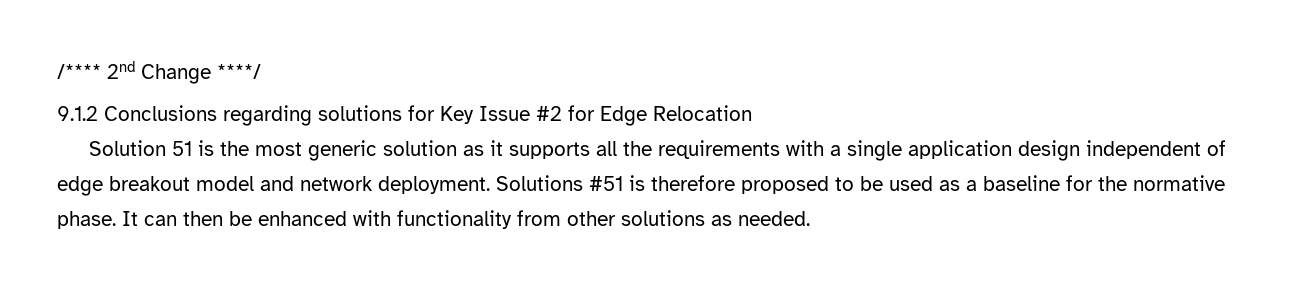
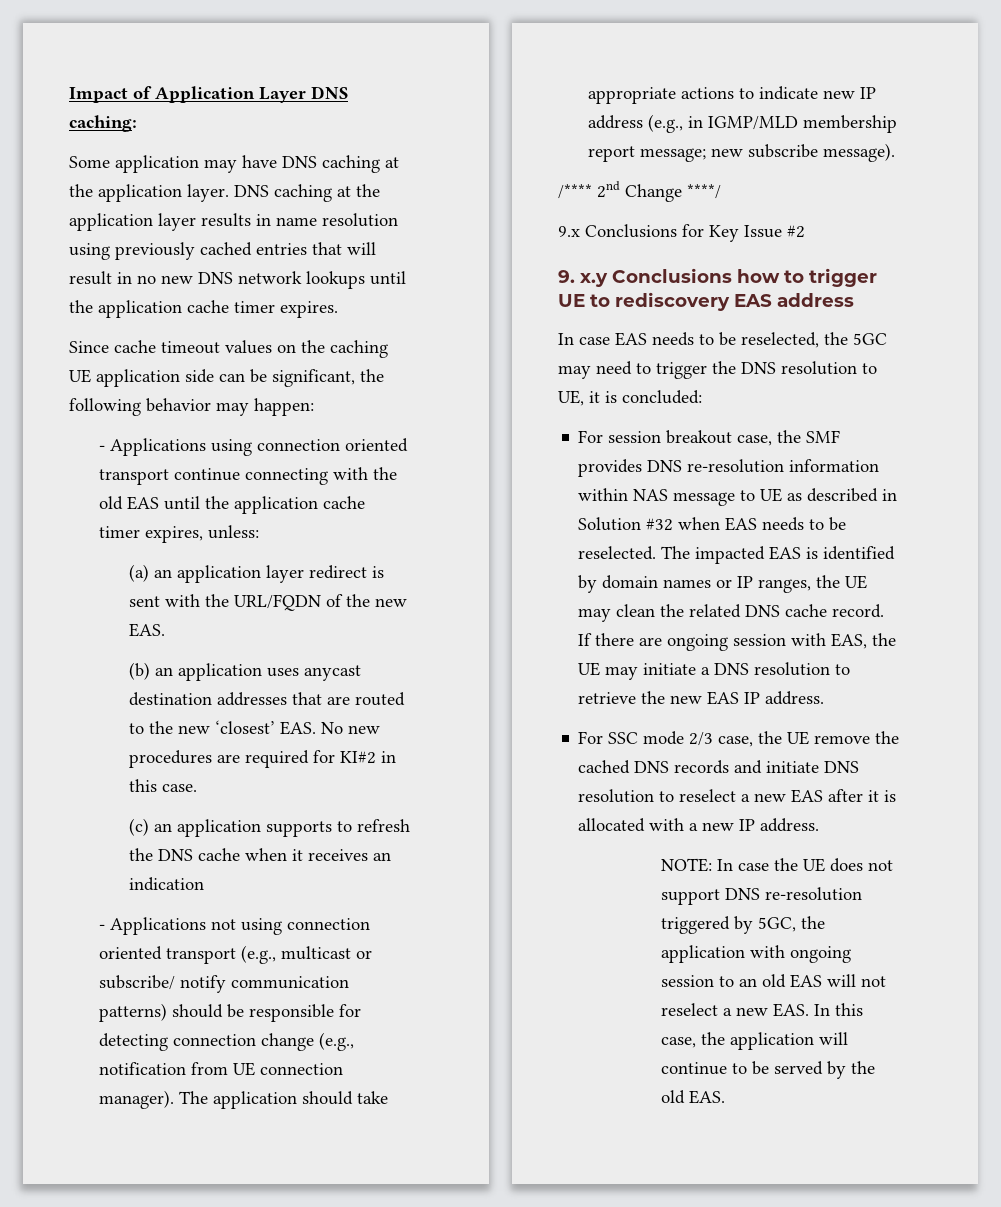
(57, 71) none -> [69,86,348,103] [69,115,137,132] [69,155,399,173] [69,184,380,202] [69,213,398,231] [69,242,376,260] [69,271,406,289] [69,300,338,318] [69,340,388,358] [69,369,384,387] [69,398,314,416] [99,438,409,456] [99,467,398,485] [99,496,366,514] [99,525,260,543] [129,564,385,583] [129,594,408,611] [129,623,166,637] [129,662,362,681] [129,692,406,706] [129,720,381,735] [129,750,397,768] [129,779,198,792] [129,818,411,837] [129,848,392,861] [129,877,205,891] [99,917,371,935] [99,945,373,964] [99,975,350,993] [99,1003,362,1022] [99,1032,355,1051] [99,1062,344,1076] [99,1090,389,1109] [588,86,877,104] [588,114,898,133] [588,143,896,162] Impact of Application Layer DNS caching: // Some application may have DNS caching at the application layer. DNS caching at the application layer results in name resolution using previously cached entries that will result in no new DNS network lookups until the application cache timer expires. // Since cache timeout values on the caching UE application side can be significant, the following behavior may happen: // - Applications using connection oriented transport continue connecting with the old EAS until the application cache timer expires, unless: // (a) an application layer redirect is sent with the URL/FQDN of the new EAS. // (b) an application uses anycast destination addresses that are routed to the new ‘closest’ EAS. No new procedures are required for KI#2 in this case. // (c) an application supports to refresh the DNS cache when it receives an indication // - Applications not using connection oriented transport (e.g., multicast or subscribe/ notify communication patterns) should be responsible for detecting connection change (e.g., notification from UE connection manager). The application should take appropriate actions to indicate new IP address (e.g., in IGMP/MLD membership report message; new subscribe message). //
[57,105,402,126] 9.1.2 Conclusions regarding solutions -> [558,224,677,238] 9.x Conclusions
[568,105,752,126] [89,140,1227,161] [57,175,1225,196] [57,210,810,229] for Edge Relocation // Solution 51 is the most generic solution as it supports all the requirements with a single application design independent of edge breakout model and network deployment. Solutions #51 is therefore proposed to be used as a baseline for the normative phase. It can then be enhanced with functionality from other solutions as needed. -> [558,268,877,287] [558,292,854,311] [558,332,887,348] [558,361,877,379] [558,390,702,406] [578,430,841,446] [578,459,880,477] [578,488,898,506] [578,517,847,531] [578,546,896,564] [578,575,868,593] [578,604,885,622] [578,633,897,651] [578,662,851,680] [578,691,825,705] [578,731,900,747] [578,760,860,774] [578,789,897,803] [578,818,820,832] [660,858,893,872] [660,887,862,905] [660,916,825,934] [660,945,851,963] [660,974,886,988] [660,1003,863,1017] [660,1032,848,1050] [660,1061,875,1079] [660,1090,725,1104] // 9. x.y Conclusions how to trigger UE to rediscovery EAS address // In case EAS needs to be reselected, the 5GC may need to trigger the DNS resolution to UE, it is concluded: // For session breakout case, the SMF provides DNS re-resolution information within NAS message to UE as described in Solution #32 when EAS needs to be reselected. The impacted EAS is identified by domain names or IP ranges, the UE may clean the related DNS cache record. If there are ongoing session with EAS, the UE may initiate a DNS resolution to retrieve the new EAS IP address. // For SSC mode 2/3 case, the UE remove the cached DNS records and initiate DNS resolution to reselect a new EAS after it is allocated with a new IP address. // NOTE: In case the UE does not support DNS re-resolution triggered by 5GC, the application with ongoing session to an old EAS will not reselect a new EAS. In this case, the application will continue to be served by the old EAS.

